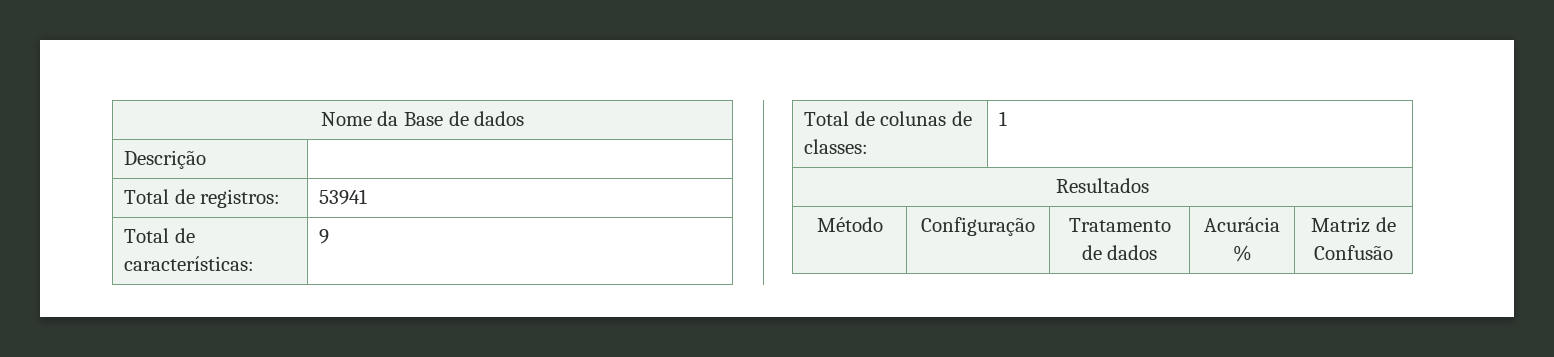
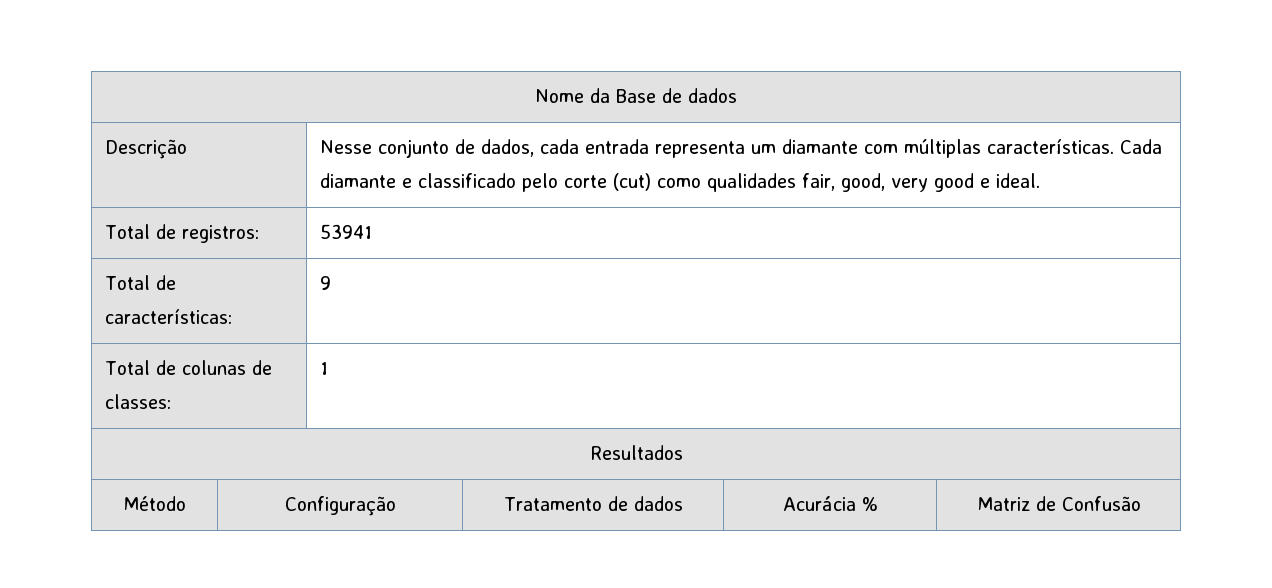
(207, 159) none -> [319,139,1162,158] [319,173,1040,192] Nesse conjunto de dados, cada entrada representa um diamante com múltiplas características. Cada diamante e classificado pelo corte (cut) como qualidades fair, good, very good e ideal.

